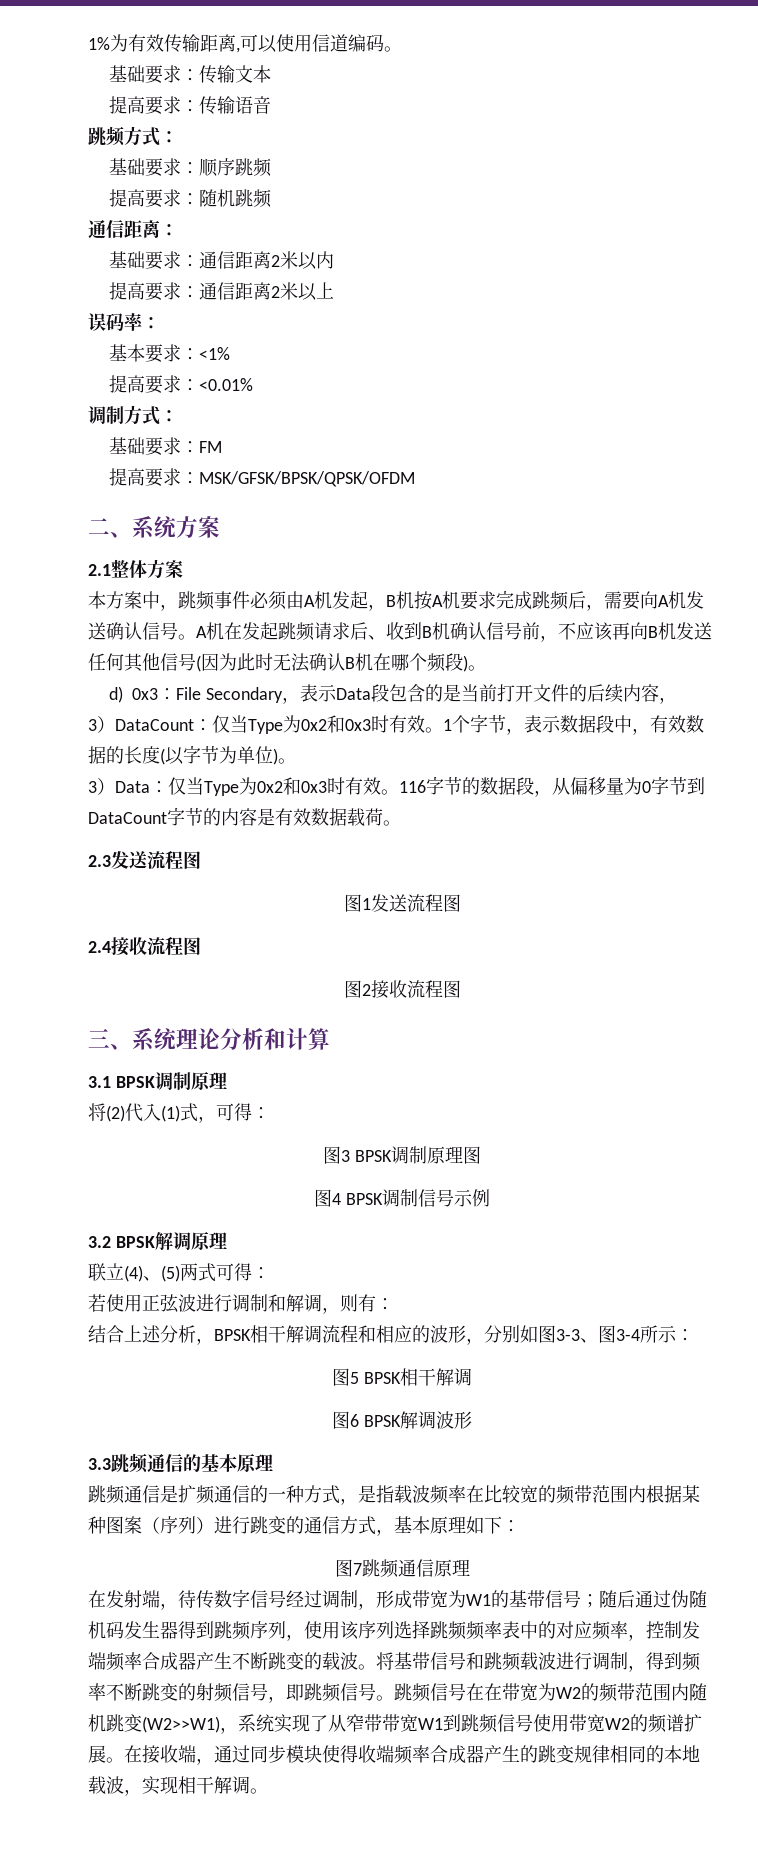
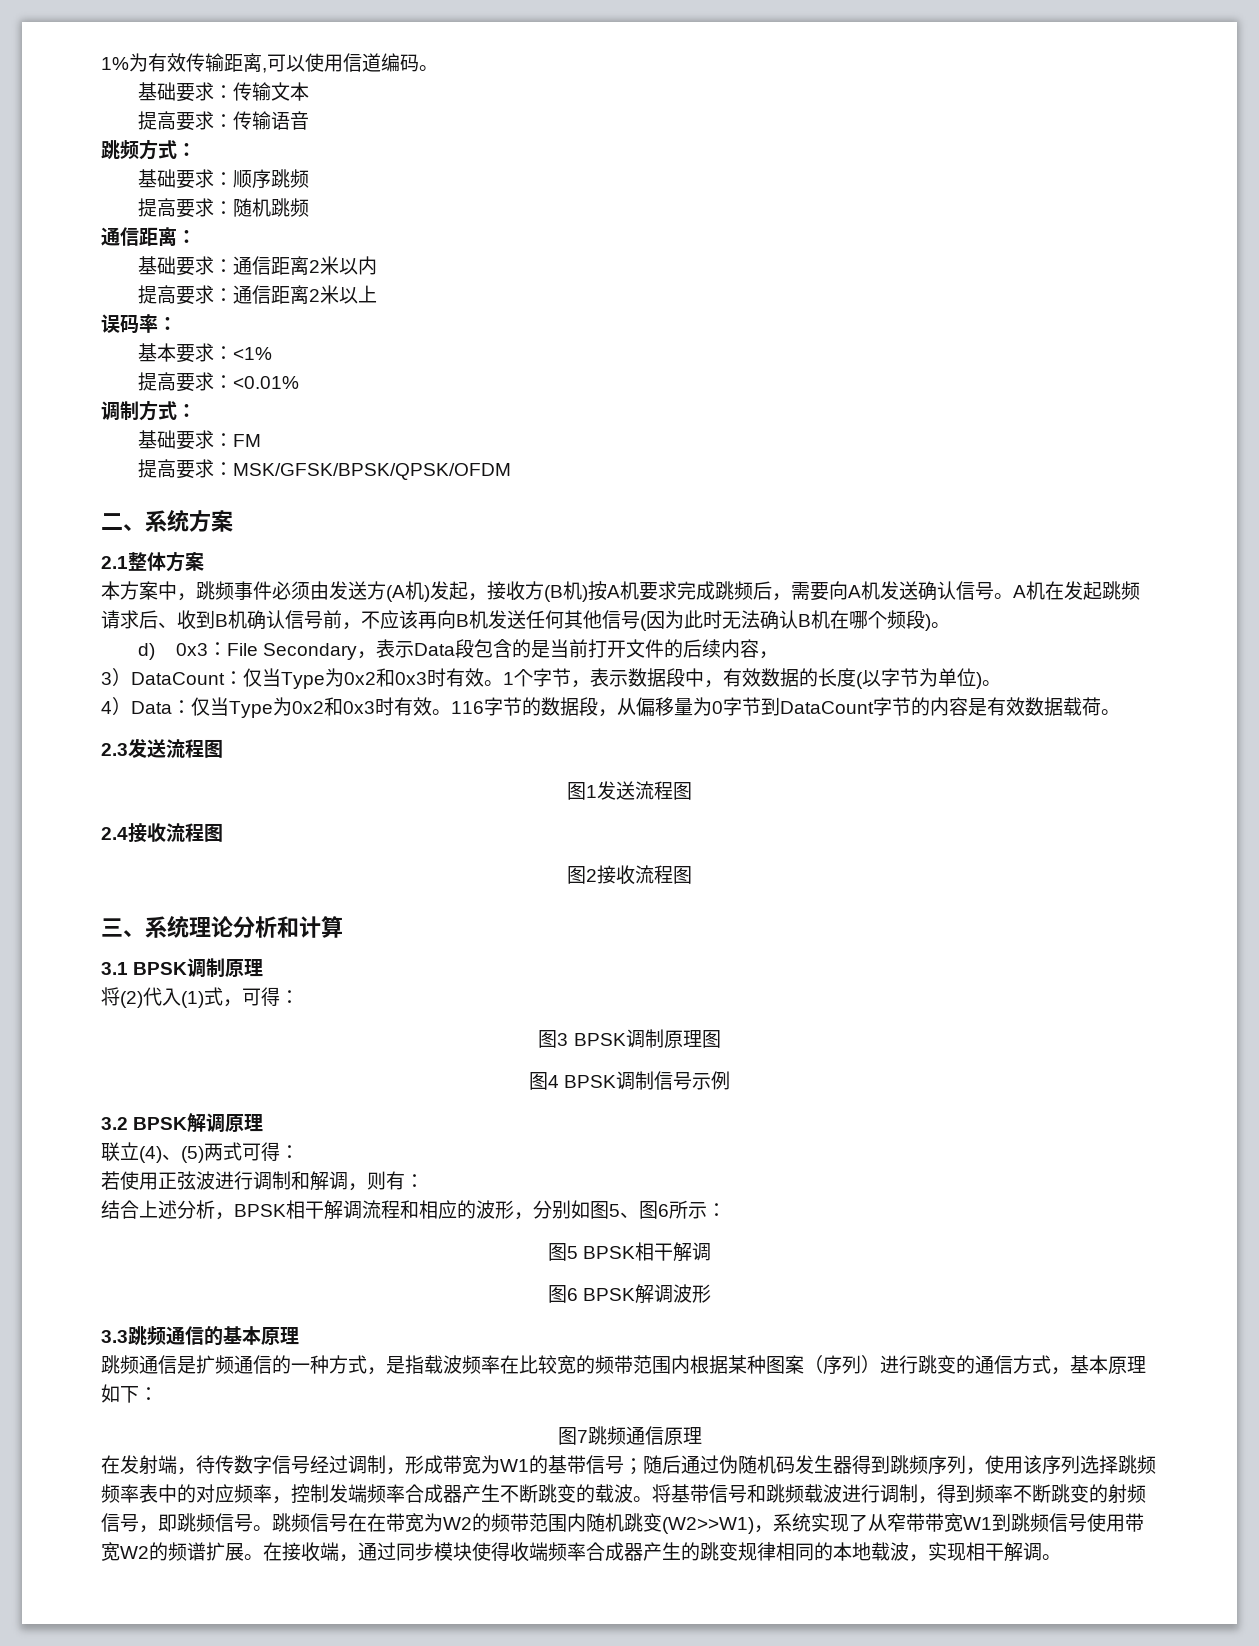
[304,591,414,611] A机发起，B机 -> [329,581,588,602] 发送方(A机)发起，接收方(B机)
[88,781,97,793] 3 -> [101,701,112,714] 4
[556,1325,640,1343] 3-3、图3-4 -> [609,1201,669,1219] 5、图6

